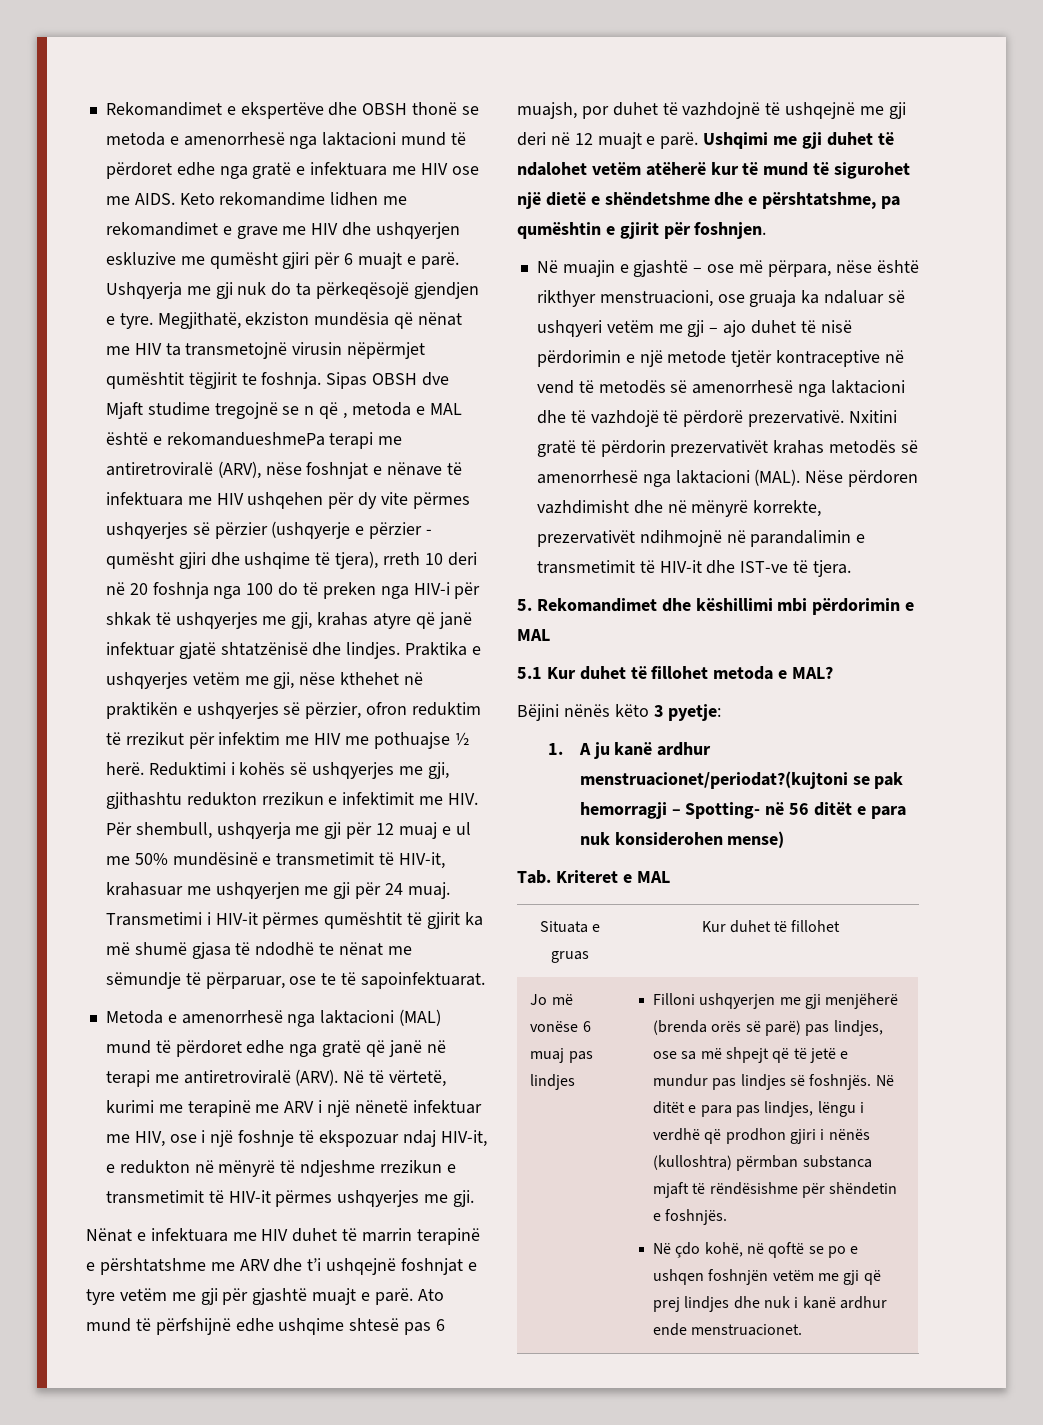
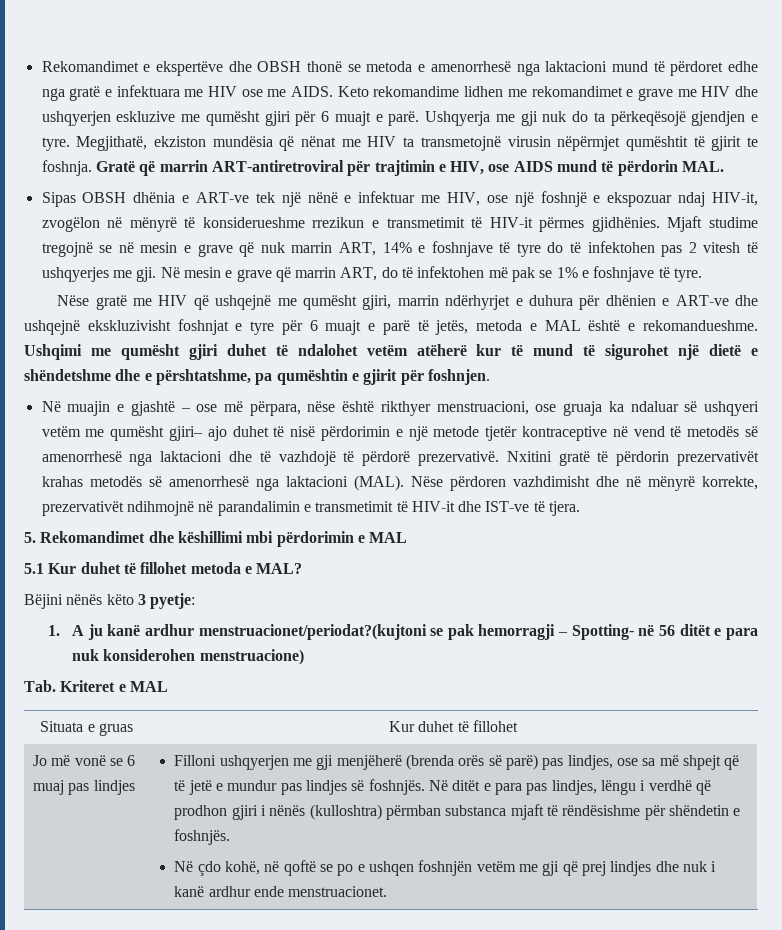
[188,372,449,389] [105,402,462,419] [105,432,403,449] [105,461,462,479] [105,492,470,509] [105,521,432,539] [105,551,477,569] [105,582,481,599] [105,612,472,629] [105,642,481,659] [105,672,423,689] [105,702,481,719] [105,732,470,749] [105,762,449,779] [105,792,478,809] [105,822,471,839] [105,852,445,869] [105,882,450,899] [105,912,483,929] [105,942,412,959] [105,972,485,989] [105,1009,442,1027] [105,1040,446,1057] [105,1069,446,1087] [105,1100,482,1117] [105,1130,314,1147] tëgjirit te foshnja. Sipas OBSH dve Mjaft studime tregojnë se n që , metoda e MAL është e rekomandueshmePa terapi me antiretroviralë (ARV), nëse foshnjat e nënave të infektuara me HIV ushqehen për dy vite përmes ushqyerjes së përzier (ushqyerje e përzier - qumësht gjiri dhe ushqime të tjera), rreth 10 deri në 20 foshnja nga 100 do të preken nga HIV-i për shkak të ushqyerjes me gji, krahas atyre që janë infektuar gjatë shtatzënisë dhe lindjes. Praktika e ushqyerjes vetëm me gji, nëse kthehet në praktikën e ushqyerjes së përzier, ofron reduktim të rrezikut për infektim me HIV me pothuajse ½ herë. Reduktimi i kohës së ushqyerjes me gji, gjithashtu redukton rrezikun e infektimit me HIV. Për shembull, ushqyerja me gji për 12 muaj e ul me 50% mundësinë e transmetimit të HIV-it, krahasuar me ushqyerjen me gji për 24 muaj. Transmetimi i HIV-it përmes qumështit të gjirit ka më shumë gjasa të ndodhë te nënat me sëmundje të përparuar, ose te të sapoinfektuarat. // Metoda e amenorrhesë nga laktacioni (MAL) mund të përdoret edhe nga gratë që janë në terapi me antiretroviralë (ARV). Në të vërtetë, kurimi me terapinë me ARV i një nënetë infektuar me HIV, ose i një foshnje të -> [693,136,759,151] [41,160,725,176] [41,191,601,207] të gjirit te foshnja. Gratë që marrin ART-antiretroviral për trajtimin e HIV, ose AIDS mund të përdorin MAL. // Sipas OBSH dhënia e ART-ve tek një nënë e infektuar me HIV, ose një foshnjë e
[105,1160,190,1174] e redukton -> [41,217,100,232] zvogëlon
[300,1160,376,1177] ndjeshme -> [202,217,305,228] konsiderueshme
[337,1190,474,1207] [86,1228,480,1245] [86,1258,477,1275] [86,1288,444,1305] [86,1318,446,1335] [517,102,906,119] [517,132,822,149] ushqyerjes me gji. // Nënat e infektuara me HIV duhet të marrin terapinë e përshtatshme me ARV dhe t’i ushqejnë foshnjat e tyre vetëm me gji për gjashtë muajt e parë. Ato mund të përfshijnë edhe ushqime shtesë pas 6 muajsh, por duhet të vazhdojnë të ushqejnë me gji deri në 12 muajt e parë. Ushqimi me gji -> [591,216,759,232] [41,241,759,257] [41,266,703,282] [57,295,758,310] [24,319,758,335] [24,344,218,360] gjidhënies. Mjaft studime tregojnë se në mesin e grave që nuk marrin ART, 14% e foshnjave të tyre do të infektohen pas 2 vitesh të ushqyerjes me gji. Në mesin e grave që marrin ART, do të infektohen më pak se 1% e foshnjave të tyre. // Nëse gratë me HIV që ushqejnë me qumësht gjiri, marrin ndërhyrjet e duhura për dhënien e ART-ve dhe ushqejnë ekskluzivisht foshnjat e tyre për 6 muajt e parë të jetës, metoda e MAL është e rekomandueshme. Ushqimi me qumësht gjiri
[687,320,719,337] gji – -> [110,426,203,441] qumësht gjiri–
[727,831,785,848] mense) -> [199,649,304,665] menstruacione)
[530,1021,579,1032] vonëse -> [74,755,123,766] vonë se

